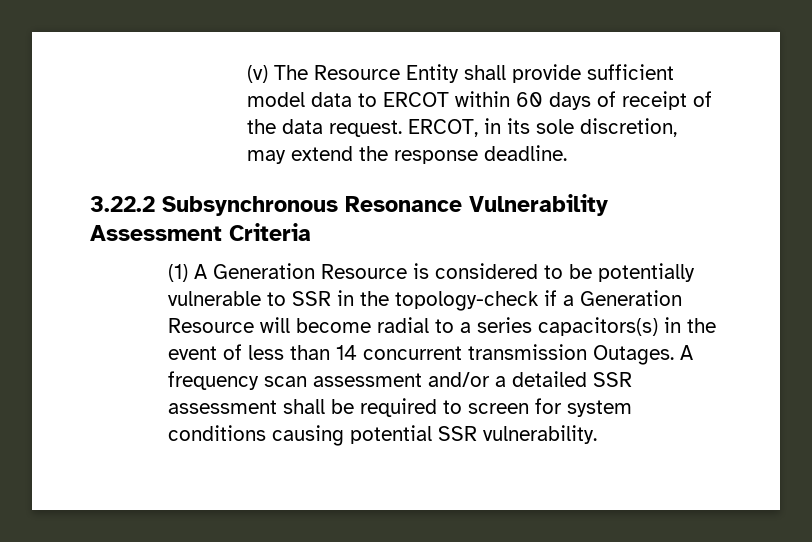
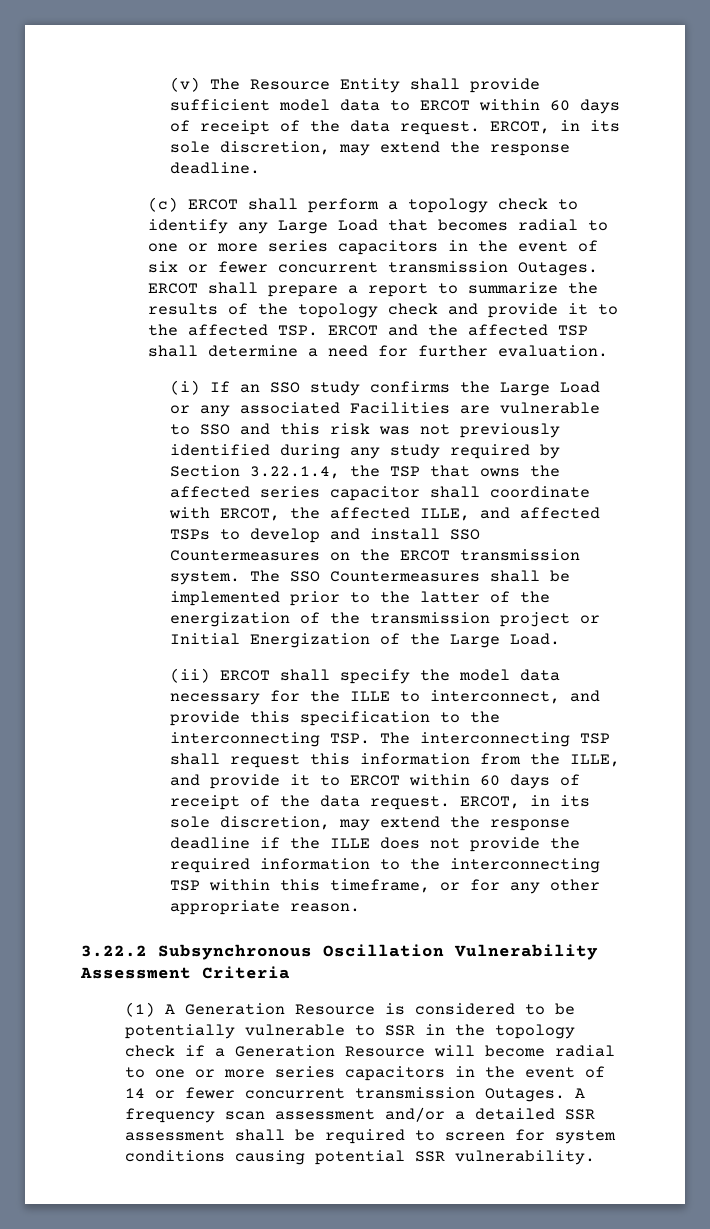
(567, 153) none -> [147,197,578,213] [147,219,608,234] [147,240,598,255] [147,261,598,276] [147,282,598,297] [147,303,618,318] [147,324,588,336] [147,345,608,357] [169,380,600,396] [169,402,600,417] [169,423,560,438] [169,444,560,459] [169,465,560,479] [169,486,590,501] [168,507,600,521] [169,528,480,543] [169,549,580,561] [169,570,570,585] [169,591,550,606] [169,612,600,627] [169,633,560,648] [169,668,560,684] [169,690,600,705] [169,711,500,726] [169,732,610,747] [169,753,620,768] [169,774,580,789] [169,795,590,810] [169,816,570,831] [169,837,580,852] [169,858,600,873] [169,879,600,894] [169,900,360,915] // (c) ERCOT shall perform a topology check to identify any Large Load that becomes radial to one or more series capacitors in the event of six or fewer concurrent transmission Outages. ERCOT shall prepare a report to summarize the results of the topology check and provide it to the affected TSP. ERCOT and the affected TSP shall determine a need for further evaluation. // (i) If an SSO study confirms the Large Load or any associated Facilities are vulnerable to SSO and this risk was not previously identified during any study required by Section 3.22.1.4, the TSP that owns the affected series capacitor shall coordinate with ERCOT, the affected ILLE, and affected TSPs to develop and install SSO Countermeasures on the ERCOT transmission system. The SSO Countermeasures shall be implemented prior to the latter of the energization of the transmission project or Initial Energization of the Large Load. // (ii) ERCOT shall specify the model data necessary for the ILLE to interconnect, and provide this specification to the interconnecting TSP. The interconnecting TSP shall request this information from the ILLE, and provide it to ERCOT within 60 days of receipt of the data request. ERCOT, in its sole discretion, may extend the response deadline if the ILLE does not provide the required information to the interconnecting TSP within this timeframe, or for any other appropriate reason.
[345,196,462,212] Resonance -> [323,944,444,957] Oscillation
[395,291,540,311] topology-check -> [495,1024,576,1039] [125,1045,176,1057] topology check
[460,317,717,336] [168,344,358,360] a series capacitors(s) in the event of less than 14 -> [155,1066,606,1081] [125,1087,236,1099] one or more series capacitors in the event of 14 or fewer

